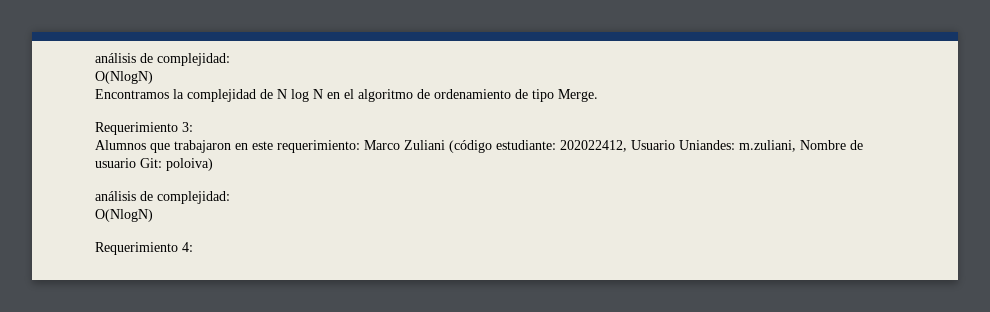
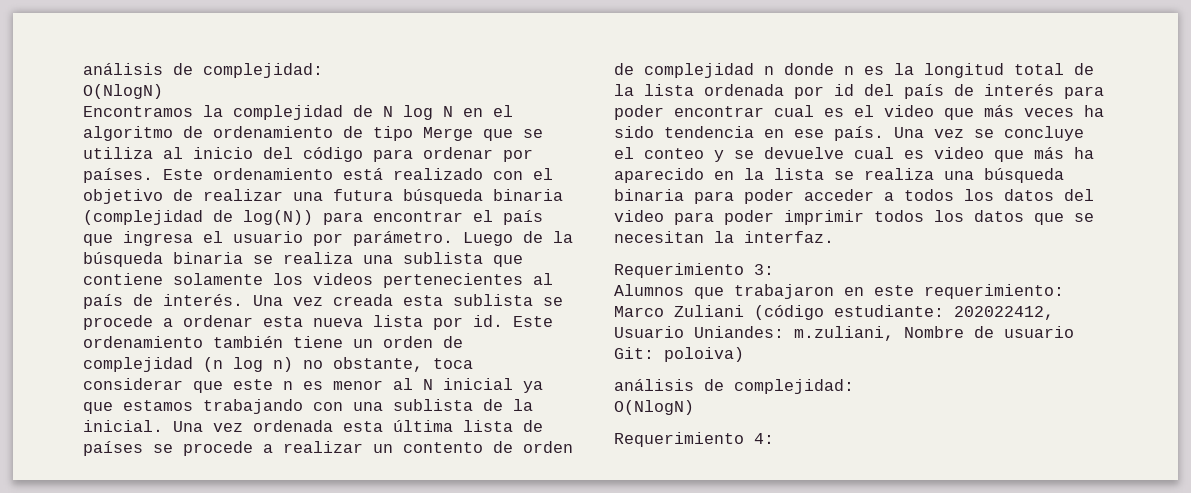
[558,89,598,102] Merge. -> [423,127,543,141] [83,147,533,162] [83,168,553,183] [83,189,563,204] [83,210,543,225] [83,231,573,246] [83,252,523,267] [83,273,553,288] [83,294,563,309] [83,315,553,330] [83,336,463,348] [83,357,473,372] [83,378,543,393] [83,399,533,414] [83,420,543,432] [83,441,573,456] [614,63,1094,78] [614,84,1104,99] [614,105,1104,120] [614,126,1084,141] [614,147,1094,162] [614,168,1064,183] [614,189,1094,204] [614,210,1094,225] [614,231,834,243] Merge que se utiliza al inicio del código para ordenar por países. Este ordenamiento está realizado con el objetivo de realizar una futura búsqueda binaria (complejidad de log(N)) para encontrar el país que ingresa el usuario por parámetro. Luego de la búsqueda binaria se realiza una sublista que contiene solamente los videos pertenecientes al país de interés. Una vez creada esta sublista se procede a ordenar esta nueva lista por id. Este ordenamiento también tiene un orden de complejidad (n log n) no obstante, toca considerar que este n es menor al N inicial ya que estamos trabajando con una sublista de la inicial. Una vez ordenada esta última lista de países se procede a realizar un contento de orden de complejidad n donde n es la longitud total de la lista ordenada por id del país de interés para poder encontrar cual es el video que más veces ha sido tendencia en ese país. Una vez se concluye el conteo y se devuelve cual es video que más ha aparecido en la lista se realiza una búsqueda binaria para poder acceder a todos los datos del video para poder imprimir todos los datos que se necesitan la interfaz.

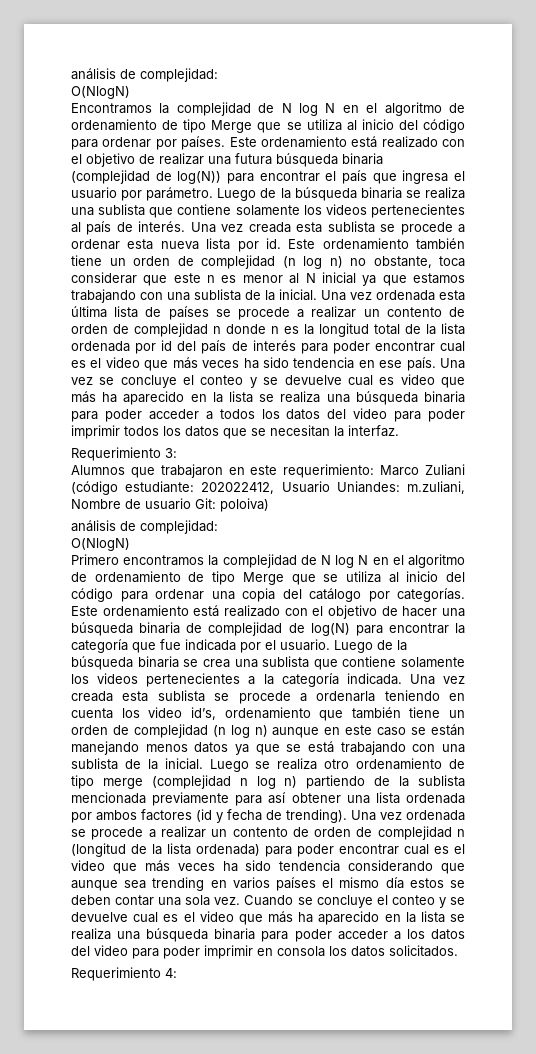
(694, 407) none -> [71,554,465,568] [71,571,465,585] [71,588,465,602] [71,605,466,619] [71,622,465,636] [71,639,407,653] [71,656,465,670] [71,673,465,687] [71,690,465,704] [71,707,465,721] [71,724,466,738] [71,741,466,755] [71,758,465,772] [71,775,466,789] [71,792,466,806] [71,809,465,823] [71,826,466,840] [71,843,465,857] [71,860,465,874] [71,877,465,891] [71,895,465,908] [71,911,465,925] [71,928,465,942] [71,945,458,959] // Primero encontramos la complejidad de N log N en el algoritmo de ordenamiento de tipo Merge que se utiliza al inicio del código para ordenar una copia del catálogo por categorías. Este ordenamiento está realizado con el objetivo de hacer una búsqueda binaria de complejidad de log(N) para encontrar la categoría que fue indicada por el usuario. Luego de la búsqueda binaria se crea una sublista que contiene solamente los videos pertenecientes a la categoría indicada. Una vez creada esta sublista se procede a ordenarla teniendo en cuenta los video id’s, ordenamiento que también tiene un orden de complejidad (n log n) aunque en este caso se están manejando menos datos ya que se está trabajando con una sublista de la inicial. Luego se realiza otro ordenamiento de tipo merge (complejidad n log n) partiendo de la sublista mencionada previamente para así obtener una lista ordenada por ambos factores (id y fecha de trending). Una vez ordenada se procede a realizar un contento de orden de complejidad n (longitud de la lista ordenada) para poder encontrar cual es el video que más veces ha sido tendencia considerando que aunque sea trending en varios países el mismo día estos se deben contar una sola vez. Cuando se concluye el conteo y se devuelve cual es el video que más ha aparecido en la lista se realiza una búsqueda binaria para poder acceder a los datos del video para poder imprimir en consola los datos solicitados.

